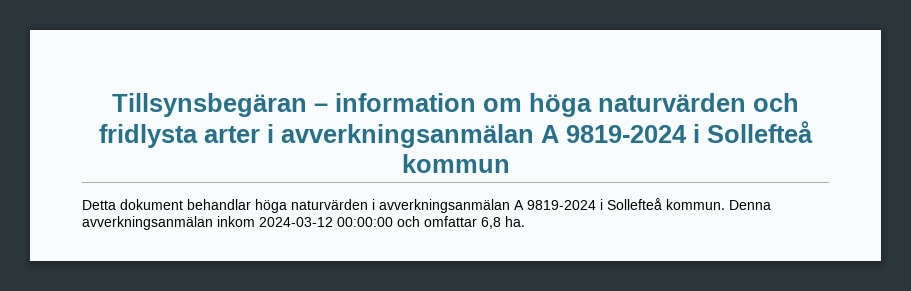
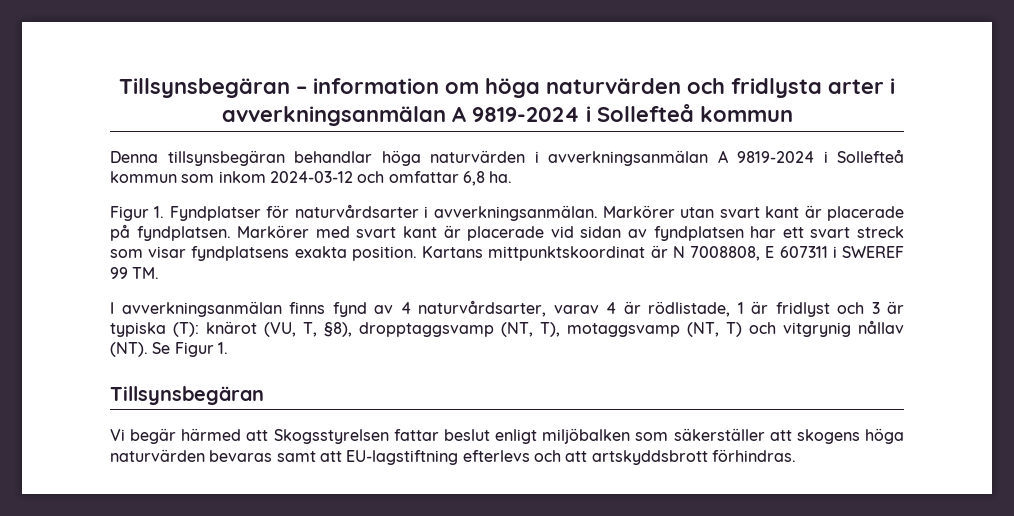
[82,199,183,210] Detta dokument -> [110,150,285,166] Denna tillsynsbegäran
[666,199,771,210] [82,216,213,230] kommun. Denna avverkningsanmälan -> [110,171,215,183] kommun som
[337,217,393,227] 00:00:00 -> (353, 177) none
(525, 221) none -> [110,204,904,221] [110,224,905,241] [110,245,905,261] [110,267,160,279] [110,300,904,317] [110,320,904,337] [110,342,228,357] [110,386,264,405] [110,428,905,444] [110,449,796,465] // Figur 1. Fyndplatser för naturvårdsarter i avverkningsanmälan. Markörer utan svart kant är placerade på fyndplatsen. Markörer med svart kant är placerade vid sidan av fyndplatsen har ett svart streck som visar fyndplatsens exakta position. Kartans mittpunktskoordinat är N 7008808, E 607311 i SWEREF 99 TM. // I avverkningsanmälan finns fynd av 4 naturvårdsarter, varav 4 är rödlistade, 1 är fridlyst och 3 är typiska (T): knärot (VU, T, §8), dropptaggsvamp (NT, T), motaggsvamp (NT, T) och vitgrynig nållav (NT). Se Figur 1. // Tillsynsbegäran // Vi begär härmed att Skogsstyrelsen fattar beslut enligt miljöbalken som säkerställer att skogens höga naturvärden bevaras samt att EU-lagstiftning efterlevs och att artskyddsbrott förhindras.

